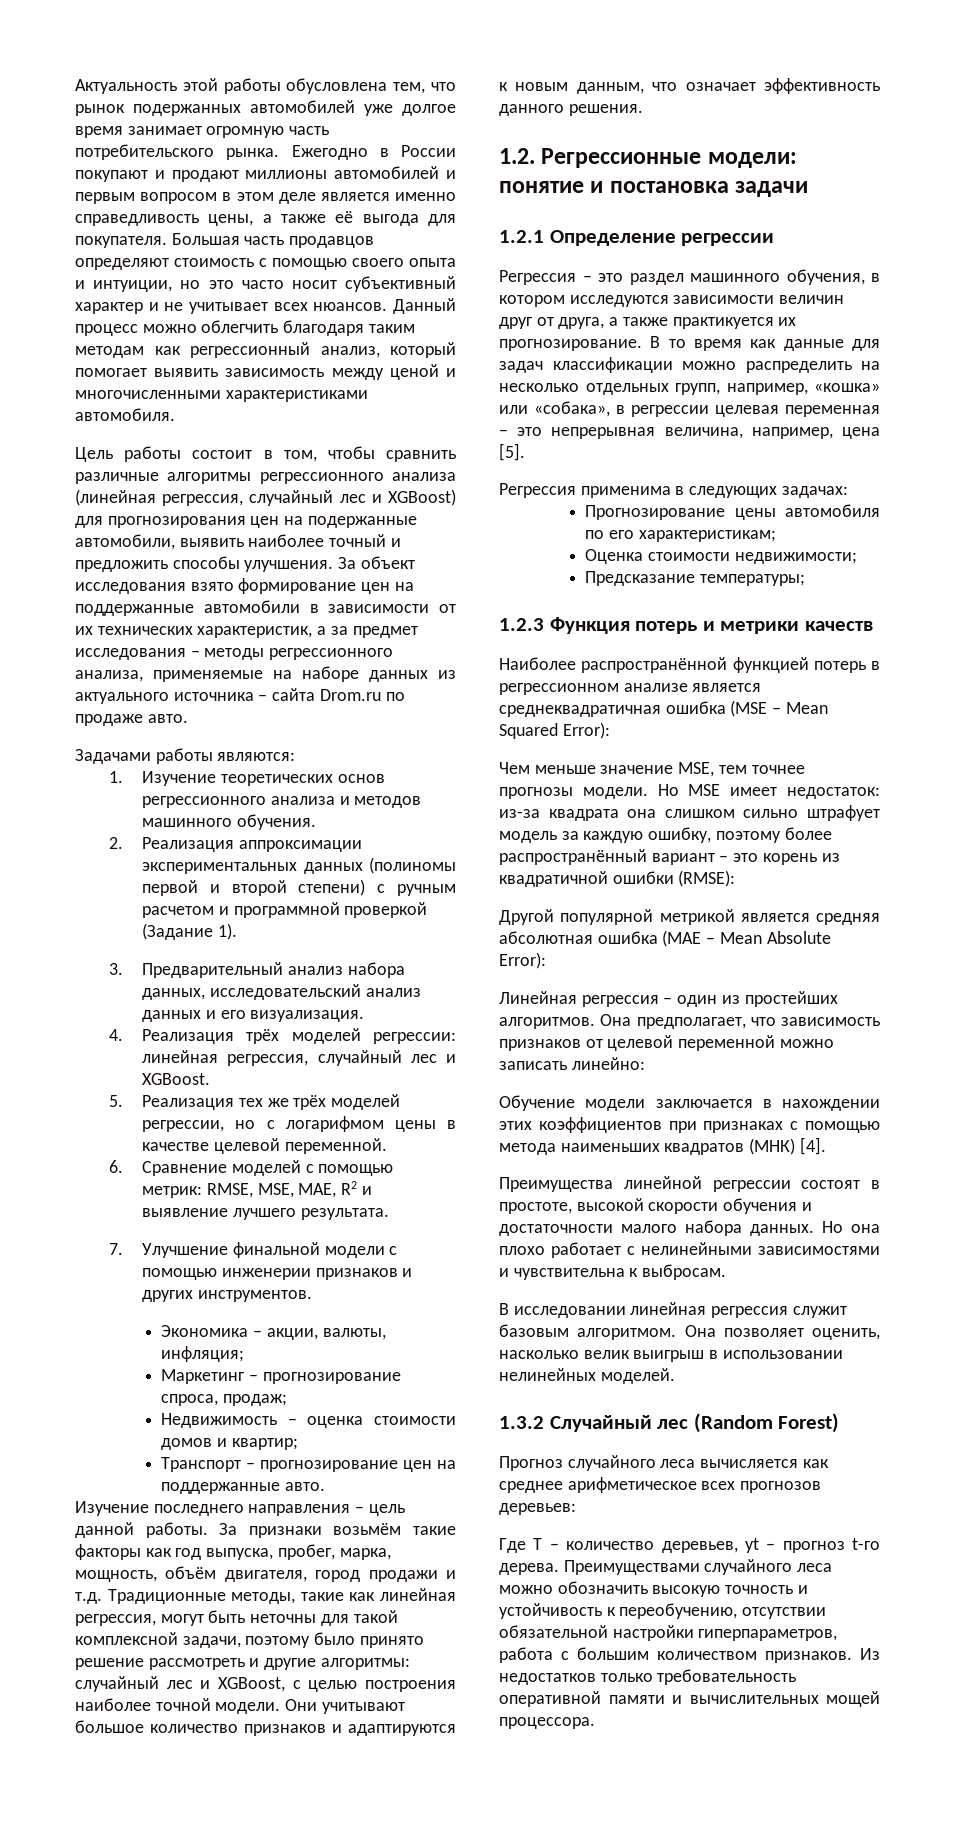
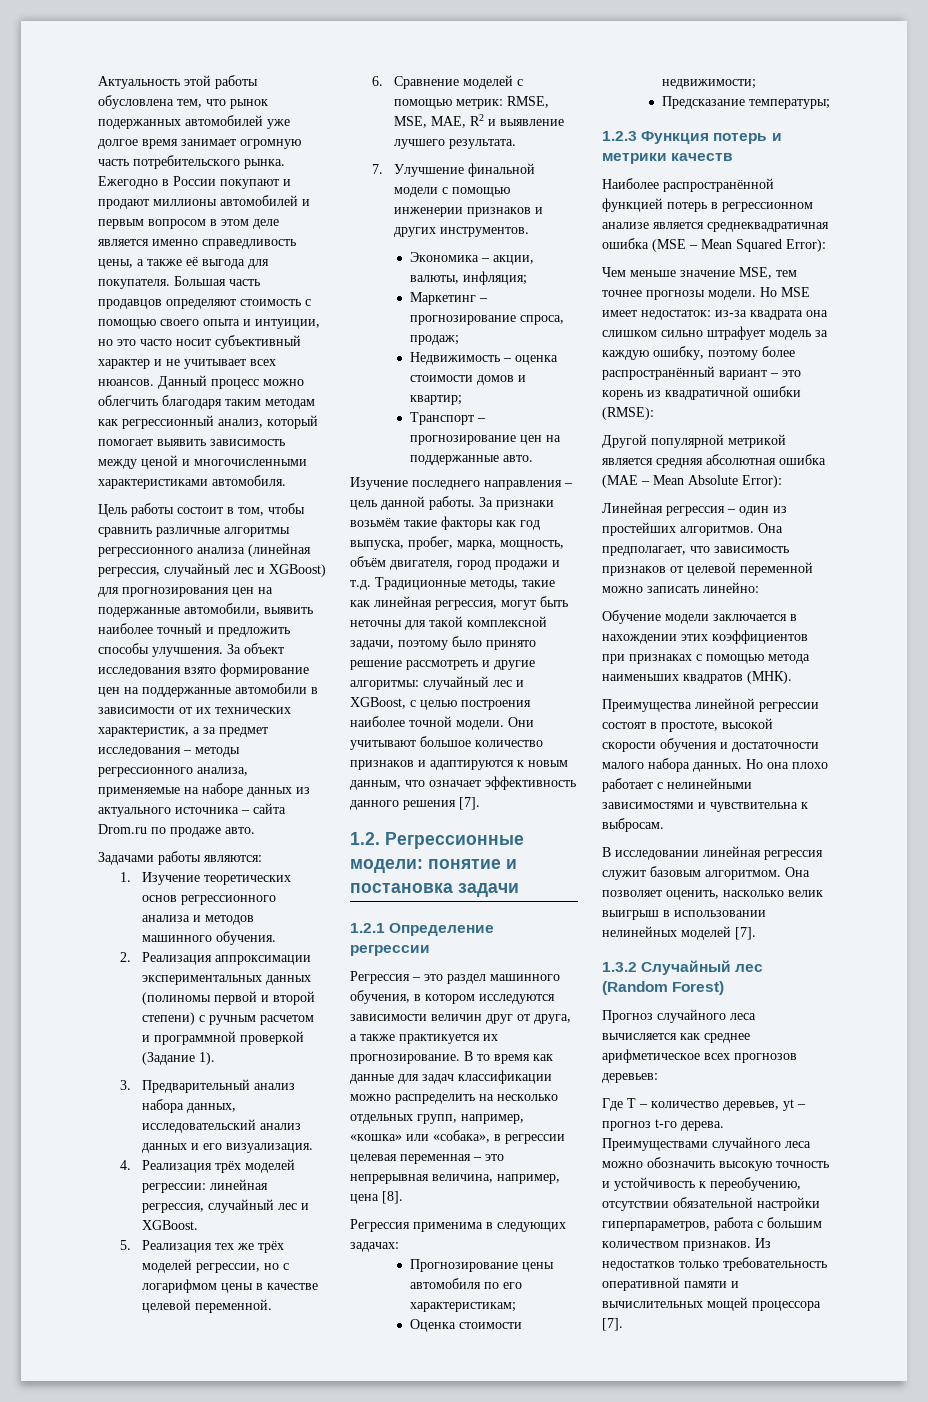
[568,104,643,116] решения. -> [403,797,480,810] решения [7].
[499,443,525,461] [5]. -> [382,1191,403,1204] [8].
[749,1137,826,1155] (МНК) [4]. -> [747,671,792,684] (МНК).
[600,1368,675,1384] моделей. -> [681,926,756,940] моделей [7].
[499,1717,595,1729] процессора. -> [752,1301,821,1311] [602,1318,623,1331] процессора [7].

